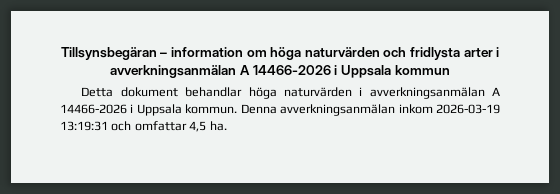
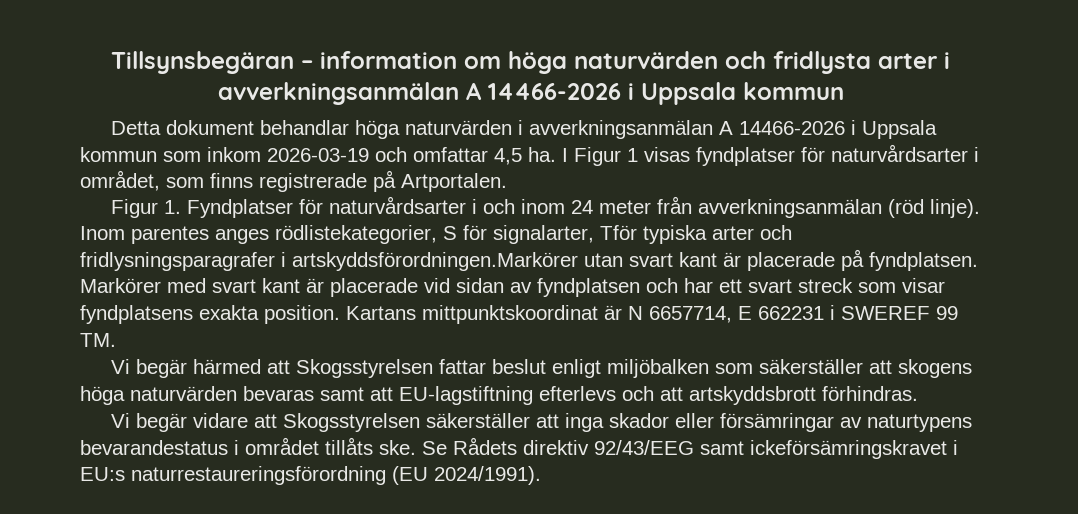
[185,104,396,116] kommun. Denna avverkningsanmälan -> [80,147,201,162] kommun som
[60,121,108,131] 13:19:31 -> (369, 155) none
(227, 126) none -> [562,144,979,166] [80,170,507,192] [111,196,981,218] [80,225,792,244] [80,249,978,271] [80,278,945,297] [80,305,958,324] [80,333,116,347] [111,359,973,378] [80,386,918,405] [111,413,973,432] [80,437,958,459] [80,466,541,485] I Figur 1 visas fyndplatser för naturvårdsarter i området, som finns registrerade på Artportalen. // Figur 1. Fyndplatser för naturvårdsarter i och inom 24 meter från avverkningsanmälan (röd linje). Inom parentes anges rödlistekategorier, S för signalarter, Tför typiska arter och fridlysningsparagrafer i artskyddsförordningen.Markörer utan svart kant är placerade på fyndplatsen. Markörer med svart kant är placerade vid sidan av fyndplatsen och har ett svart streck som visar fyndplatsens exakta position. Kartans mittpunktskoordinat är N 6657714, E 662231 i SWEREF 99 TM. // Vi begär härmed att Skogsstyrelsen fattar beslut enligt miljöbalken som säkerställer att skogens höga naturvärden bevaras samt att EU-lagstiftning efterlevs och att artskyddsbrott förhindras. // Vi begär vidare att Skogsstyrelsen säkerställer att inga skador eller försämringar av naturtypens bevarandestatus i området tillåts ske. Se Rådets direktiv 92/43/EEG samt ickeförsämringskravet i EU:s naturrestaureringsförordning (EU 2024/1991).

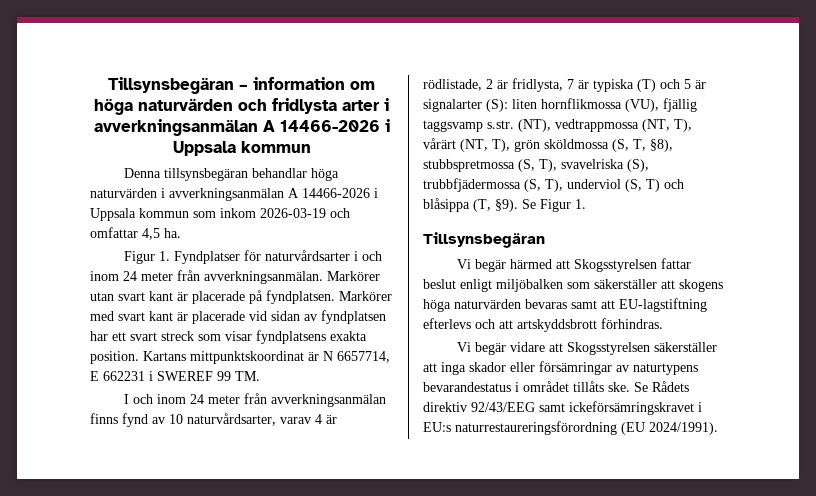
[111,120,255,135] Detta dokument -> [124,168,249,181] Denna tillsynsbegäran
[562,144,979,166] [80,170,507,192] I Figur 1 visas fyndplatser för naturvårdsarter i området, som finns registrerade på Artportalen. -> (181, 233) none
[698,199,981,218] [80,225,792,244] [80,252,578,271] avverkningsanmälan (röd linje). Inom parentes anges rödlistekategorier, S för signalarter, Tför typiska arter och fridlysningsparagrafer i artskyddsförordningen.Markörer -> [204,271,380,284] avverkningsanmälan. Markörer
[646,278,678,293] och -> (386, 317) none
(116, 340) none -> [124,393,387,407] [90,413,337,427] [423,78,706,92] [423,98,697,112] [423,119,692,132] [423,138,673,152] [423,159,649,172] [423,178,684,192] [423,198,586,212] [423,232,545,248] // I och inom 24 meter från avverkningsanmälan finns fynd av 10 naturvårdsarter, varav 4 är rödlistade, 2 är fridlysta, 7 är typiska (T) och 5 är signalarter (S): liten hornflikmossa (VU), fjällig taggsvamp s.str. (NT), vedtrappmossa (NT, T), vårärt (NT, T), grön sköldmossa (S, T, §8), stubbspretmossa (S, T), svavelriska (S), trubbfjädermossa (S, T), underviol (S, T) och blåsippa (T, §9). Se Figur 1. // Tillsynsbegäran

